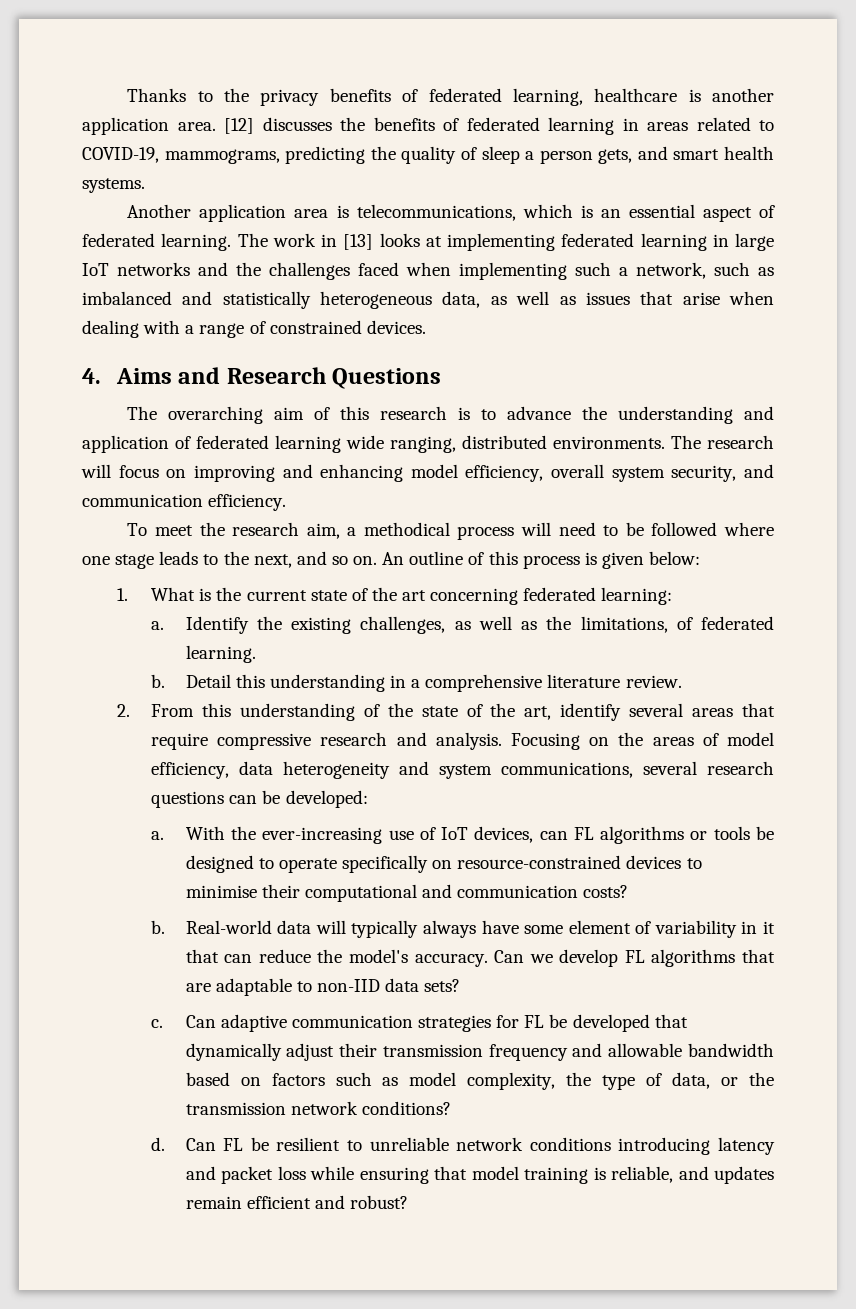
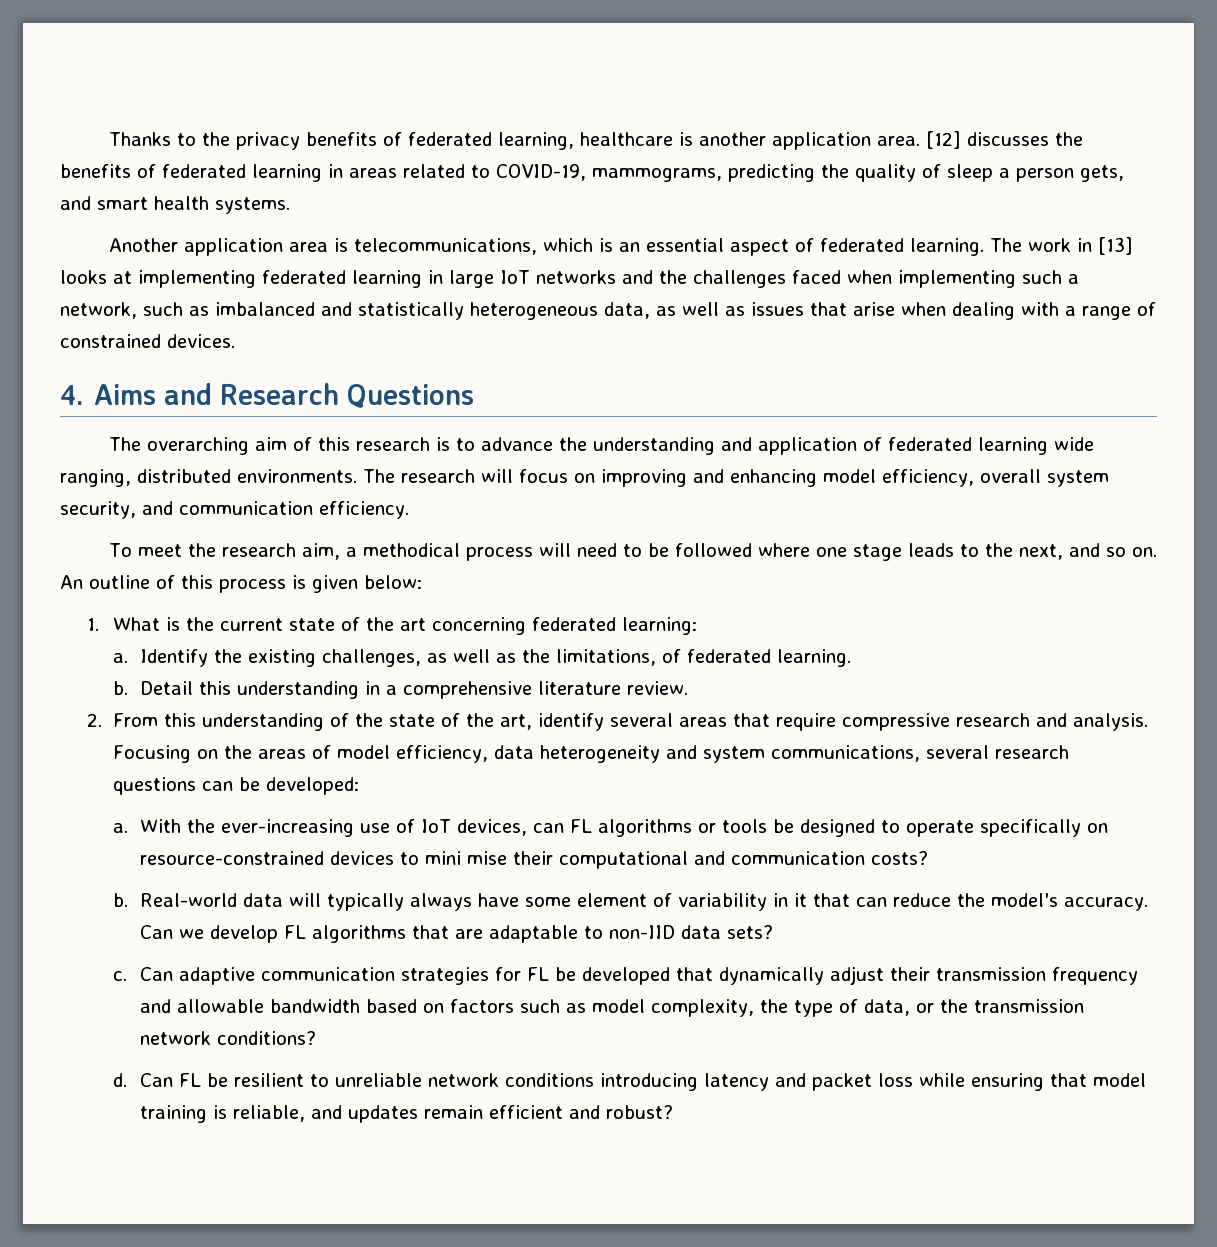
[185,885,257,898] minimise -> [425,851,508,865] mini mise

